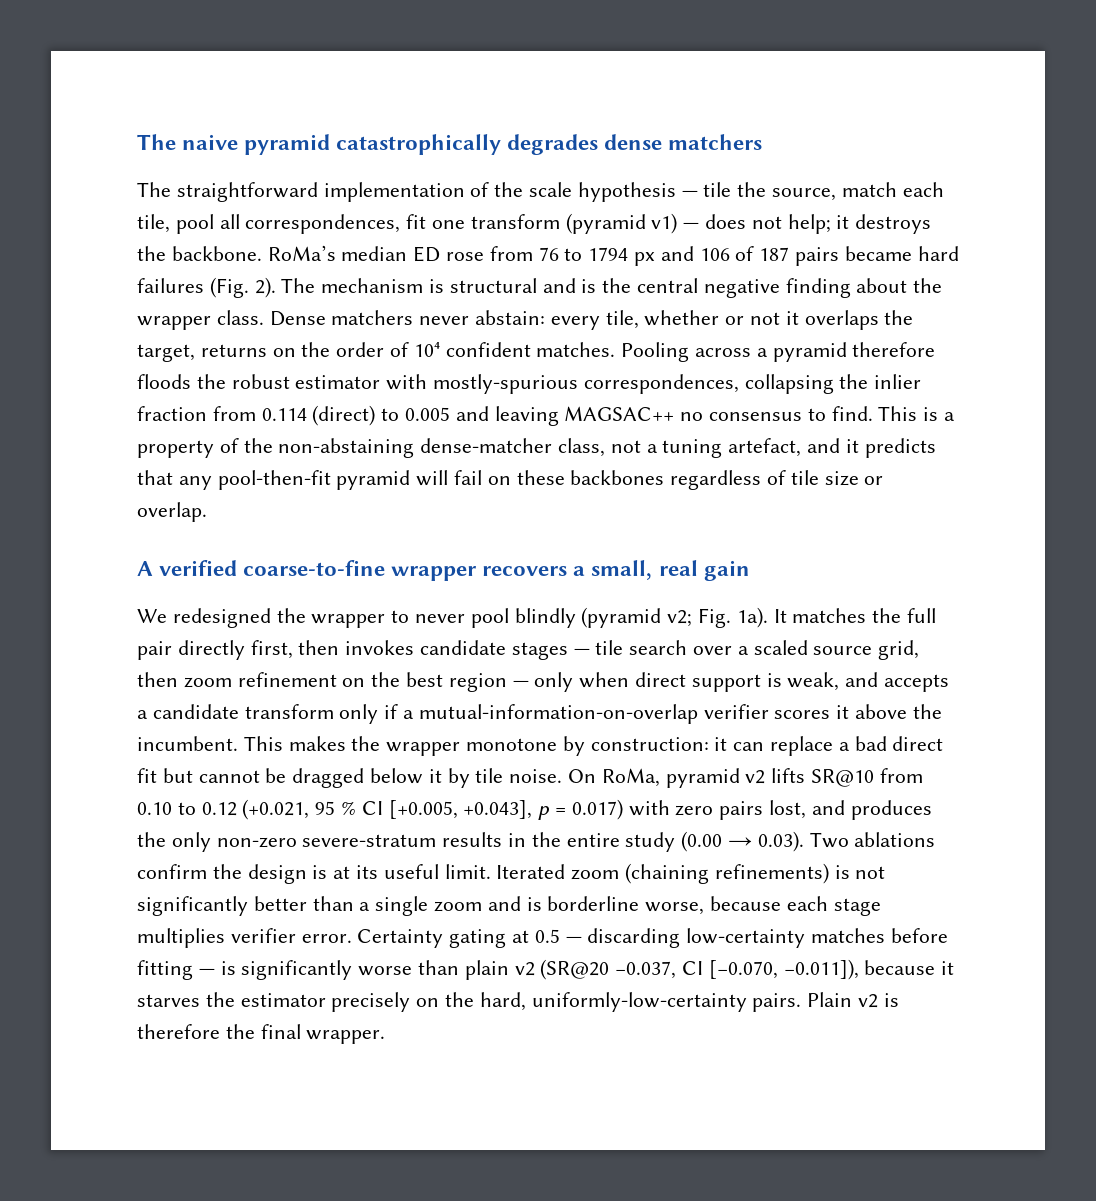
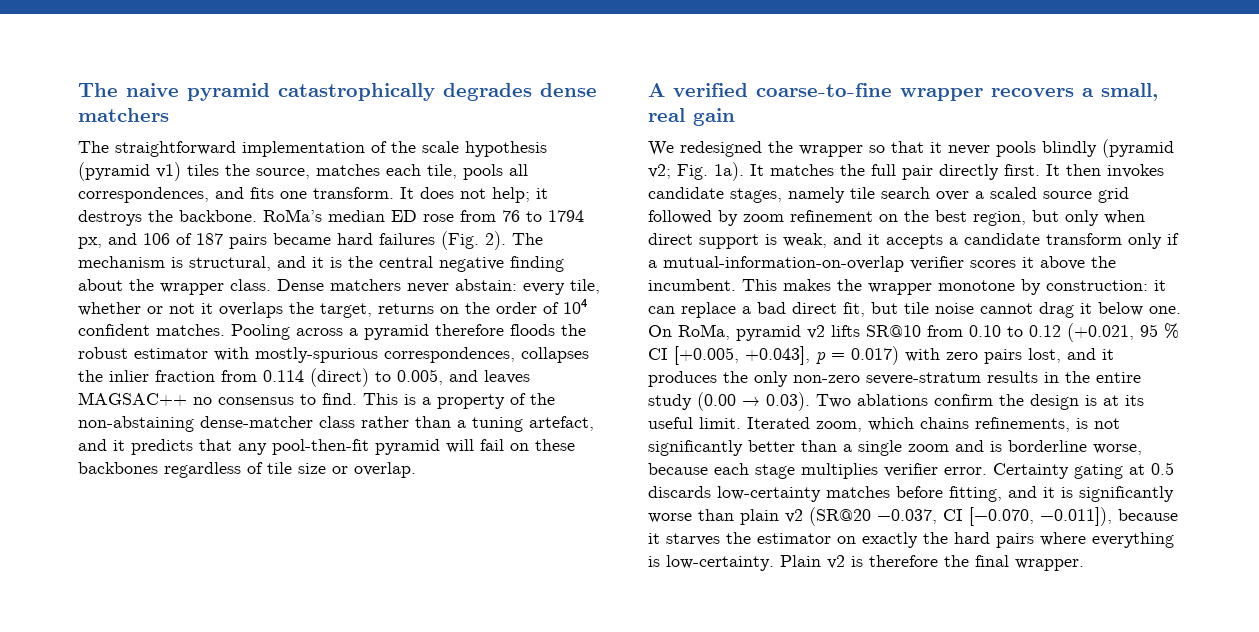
[681,182,732,197] — tile -> [78,162,219,181] (pyramid v1) tiles
[841,182,897,197] match -> [316,164,380,176] matches
[175,214,214,234] pool -> [463,164,503,180] pools
[406,213,700,234] fit one transform (pyramid v1) — -> [215,187,414,199] and fits one transform. It
[634,252,656,266] px -> [78,237,102,249] px,
[449,278,576,293] structural and -> [189,256,324,271] structural, and it
[744,374,834,394] collapsing -> [521,347,589,363] collapses
[405,406,559,426] 0.005 and leaving -> [397,369,530,385] 0.005, and leaves
[558,438,641,457] class, not -> [319,416,451,428] class rather than
[391,608,509,628] to never pool -> [869,141,1036,157] so that it never pools
[250,640,293,659] first, -> [1004,164,1060,176] first. It
[511,642,590,660] stages — -> [730,187,845,203] stages, namely
[878,640,920,660] [137,672,178,687] grid, then -> [1098,187,1129,203] [648,210,738,226] grid followed by
[448,673,529,692] region — -> [973,210,1059,226] region, but
(879, 679) none -> [868,234,880,245] it
[137,768,563,788] fit but cannot be dragged below it by tile noise. -> [843,302,1181,318] fit, but tile noise cannot drag it below one.
(845, 807) none -> [1102,349,1114,360] it
[571,863,829,884] zoom (chaining refinements) -> [816,417,1070,432] zoom, which chains refinements,
[565,928,681,948] — discarding -> [648,486,711,498] discards
[137,960,215,980] fitting — -> [949,486,1055,502] fitting, and it
[331,992,802,1012] precisely on the hard, uniformly-low-certainty pairs. -> [837,532,1174,548] [648,555,774,571] on exactly the hard pairs where everything is low-certainty.

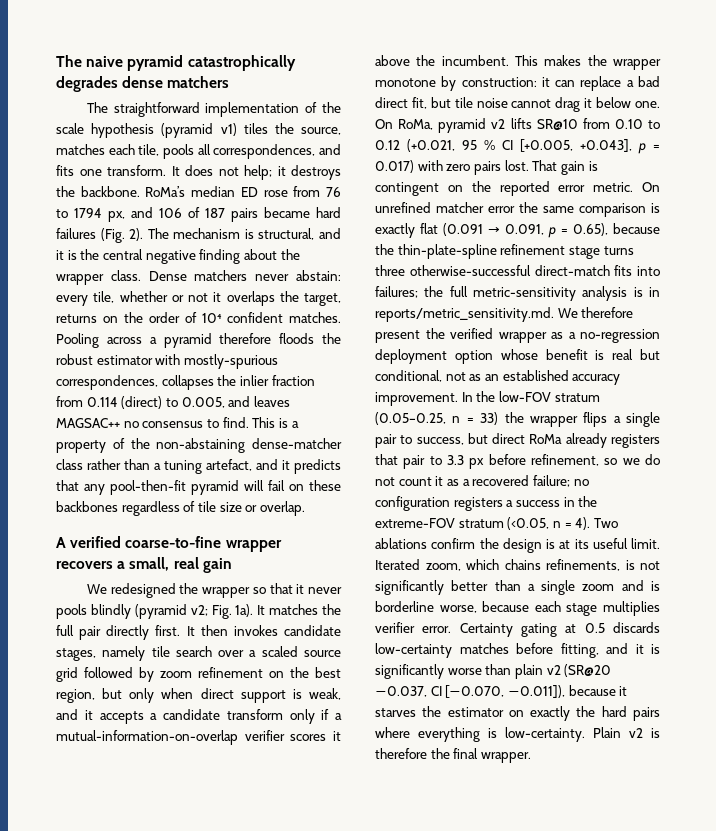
[1028,348,1114,363] [648,371,1141,387] [648,392,810,411] lost, and it produces the only non-zero severe-stratum results in the entire study (0.00 → 0.03). -> [504,160,598,175] [375,181,660,196] [375,202,660,217] [375,223,660,238] [375,244,634,259] [375,265,660,276] [375,286,660,301] [375,307,634,322] [375,328,660,343] [375,349,660,364] [375,370,621,385] [375,391,600,406] [375,412,660,427] [375,433,660,448] [375,454,660,469] [375,475,589,487] [375,496,598,511] [375,517,591,530] lost. That gain is contingent on the reported error metric. On unrefined matcher error the same comparison is exactly flat (0.091 → 0.091, p = 0.65), because the thin-plate-spline refinement stage turns three otherwise-successful direct-match fits into failures; the full metric-sensitivity analysis is in reports/metric_sensitivity.md. We therefore present the verified wrapper as a no-regression deployment option whose benefit is real but conditional, not as an established accuracy improvement. In the low-FOV stratum (0.05–0.25, n = 33) the wrapper flips a single pair to success, but direct RoMa already registers that pair to 3.3 px before refinement, so we do not count it as a recovered failure; no configuration registers a success in the extreme-FOV stratum (<0.05, n = 4).

